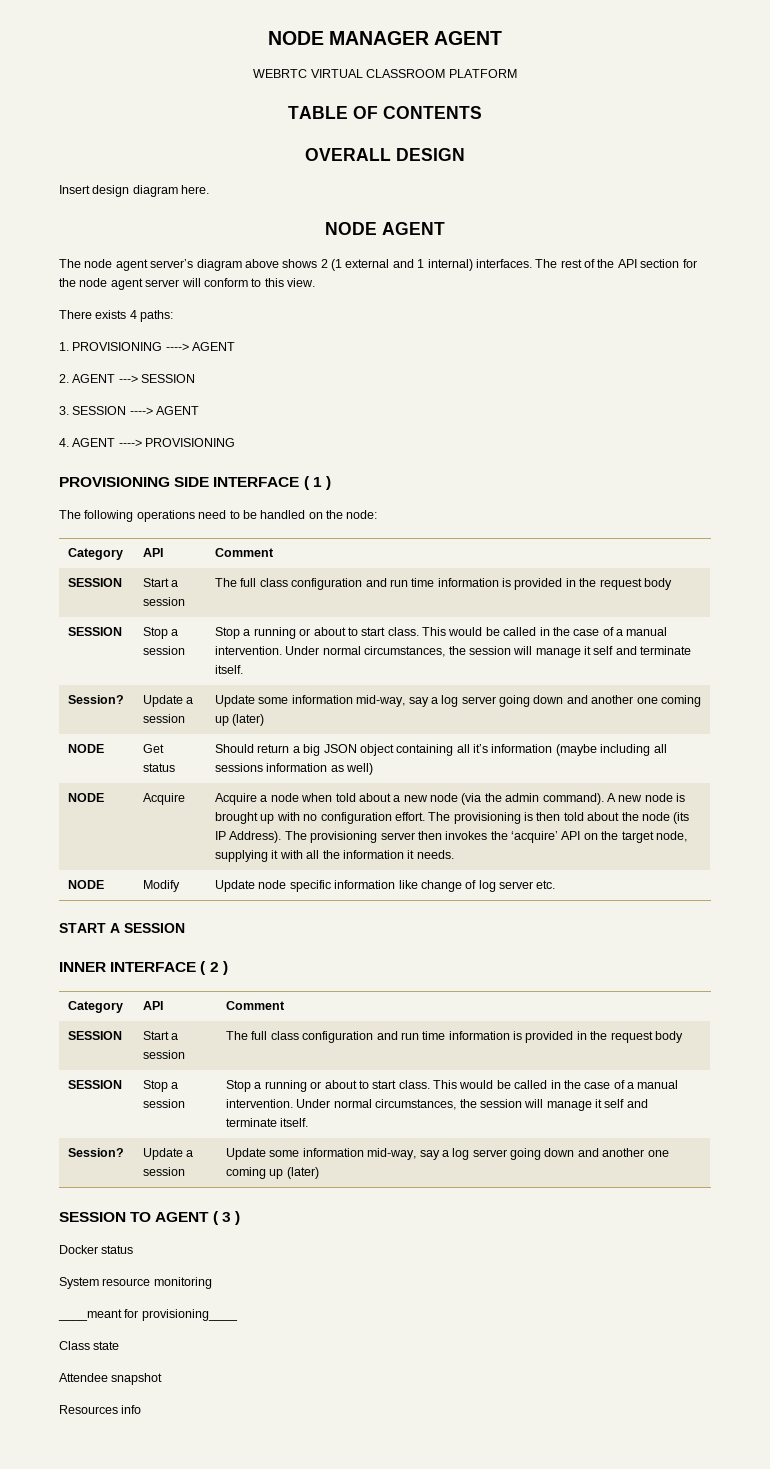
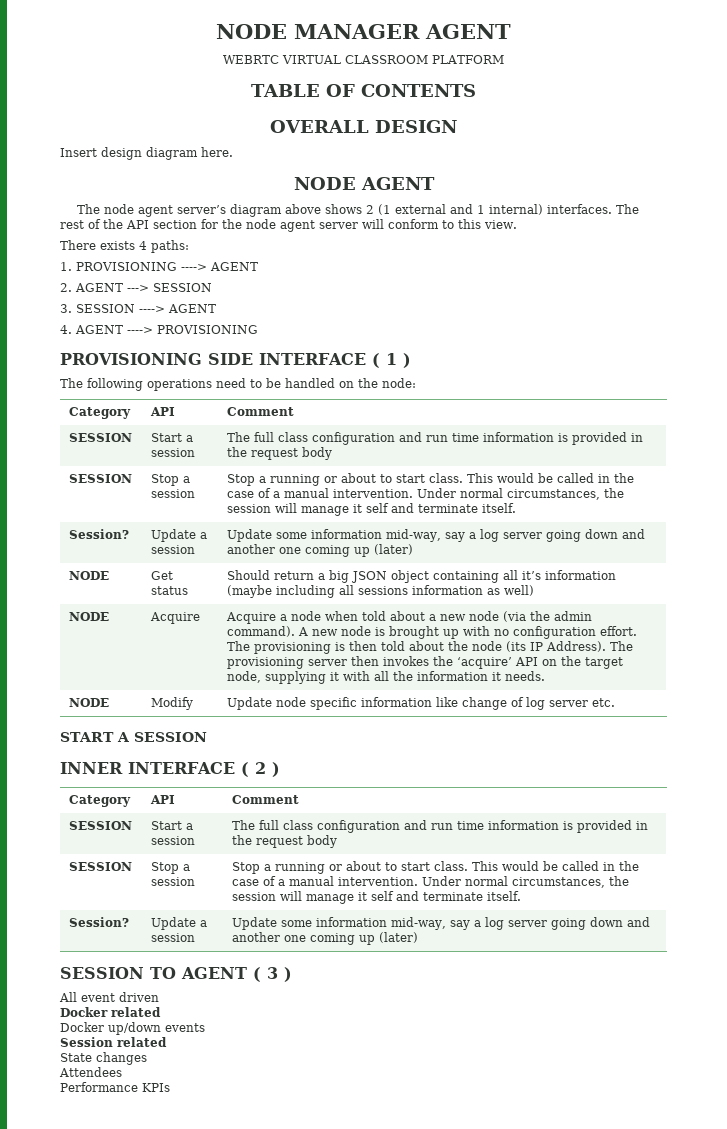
[59,1245,134,1254] [59,1277,212,1289] [58,1309,238,1321] [59,1341,120,1350] [59,1373,163,1385] [59,1405,142,1414] Docker status // System resource monitoring // ____meant for provisioning____ // Class state // Attendee snapshot // Resources info -> [59,992,159,1002] [60,1007,161,1017] [60,1022,205,1035] [60,1037,167,1047] [60,1052,147,1065] [59,1067,122,1077] [60,1082,170,1092] All event driven // Docker related // Docker up/down events // Session related // State changes // Attendees // Performance KPIs

